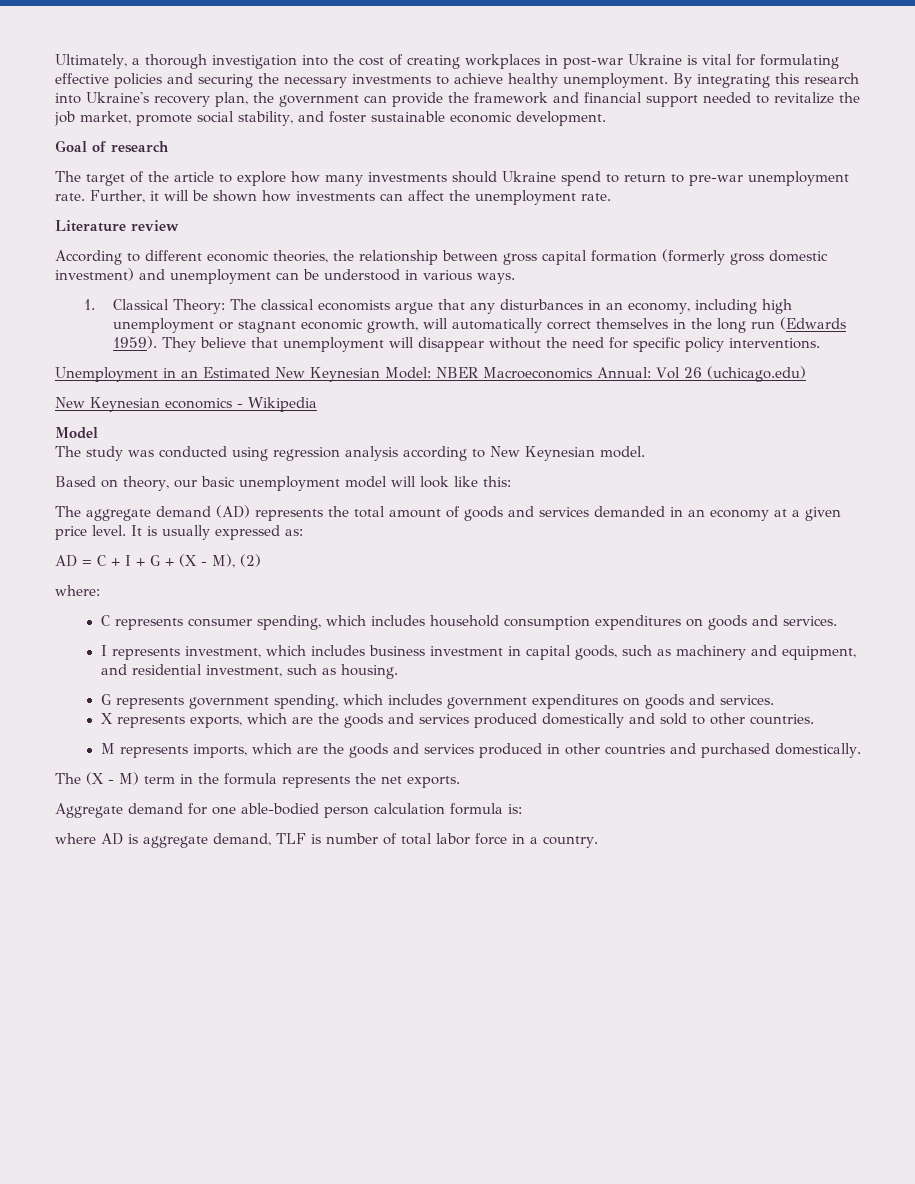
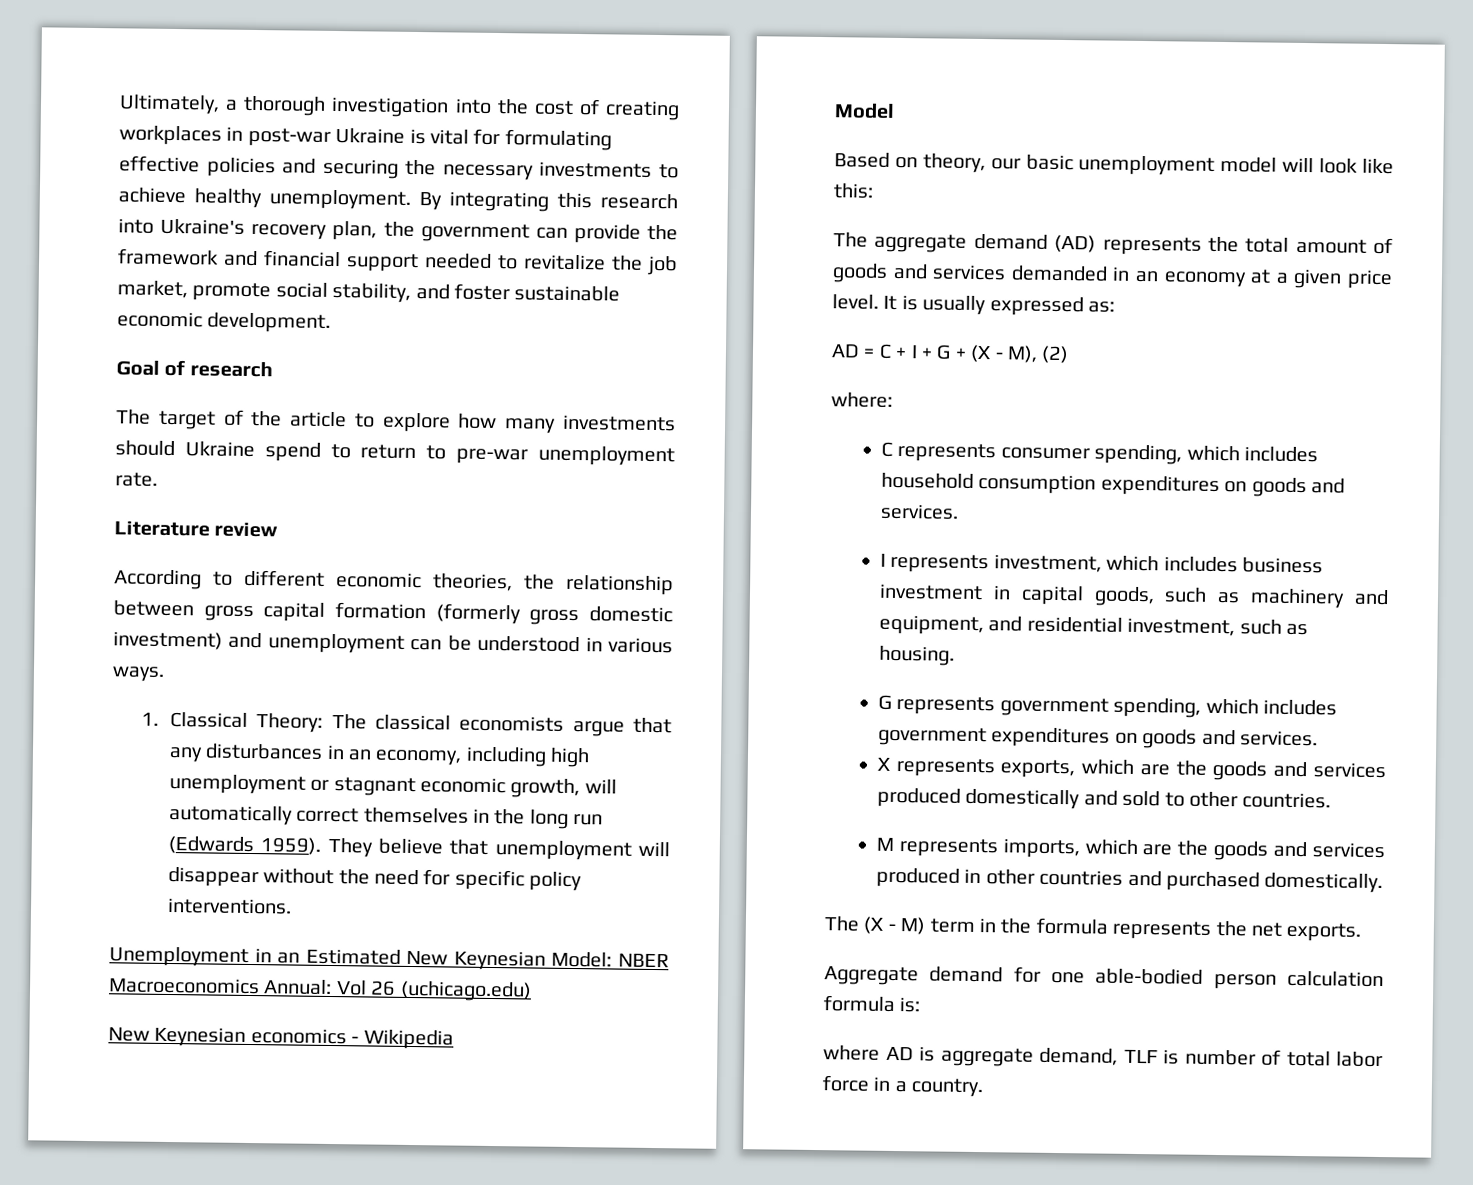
[90,190,611,205] Further, it will be shown how investments can affect the unemployment rate. -> (158, 479) none
[55,446,645,461] // The study was conducted using regression analysis according to New Keynesian model. -> (895, 111) none

